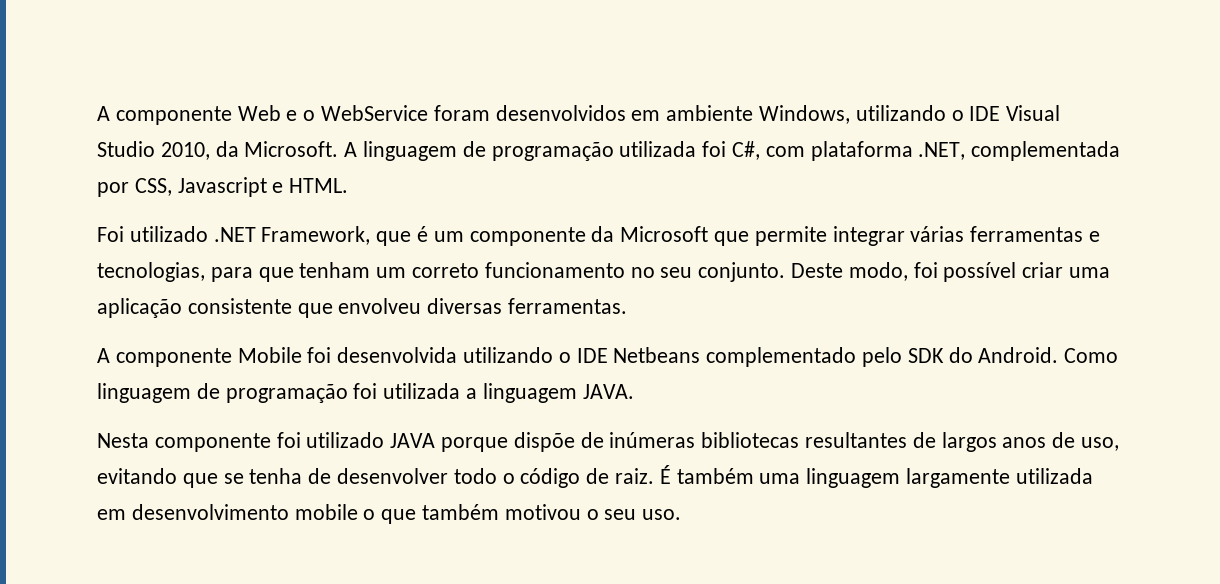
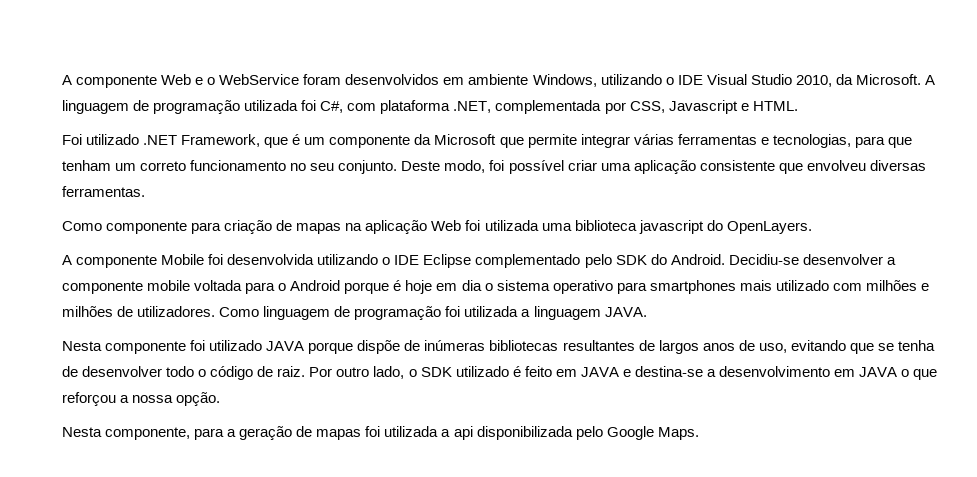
(628, 306) none -> [62,220,812,234] // Como componente para criação de mapas na aplicação Web foi utilizada uma biblioteca javascript do OpenLayers.
[613,347,701,363] Netbeans -> [423,254,472,268] Eclipse
(1059, 355) none -> [728,254,896,265] [62,280,929,294] [62,306,216,317] Decidiu-se desenvolver a componente mobile voltada para o Android porque é hoje em dia o sistema operativo para smartphones mais utilizado com milhões e milhões de utilizadores.
[659,465,1093,488] [97,504,682,524] É também uma linguagem largamente utilizada em desenvolvimento mobile o que também motivou o seu uso. -> [309,366,938,380] [62,392,221,406] [62,426,699,440] Por outro lado, o SDK utilizado é feito em JAVA e destina-se a desenvolvimento em JAVA o que reforçou a nossa opção. // Nesta componente, para a geração de mapas foi utilizada a api disponibilizada pelo Google Maps.

